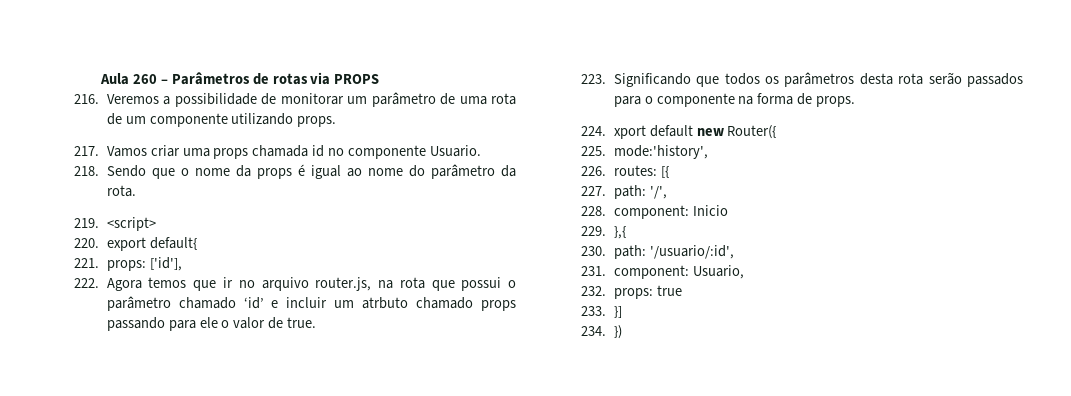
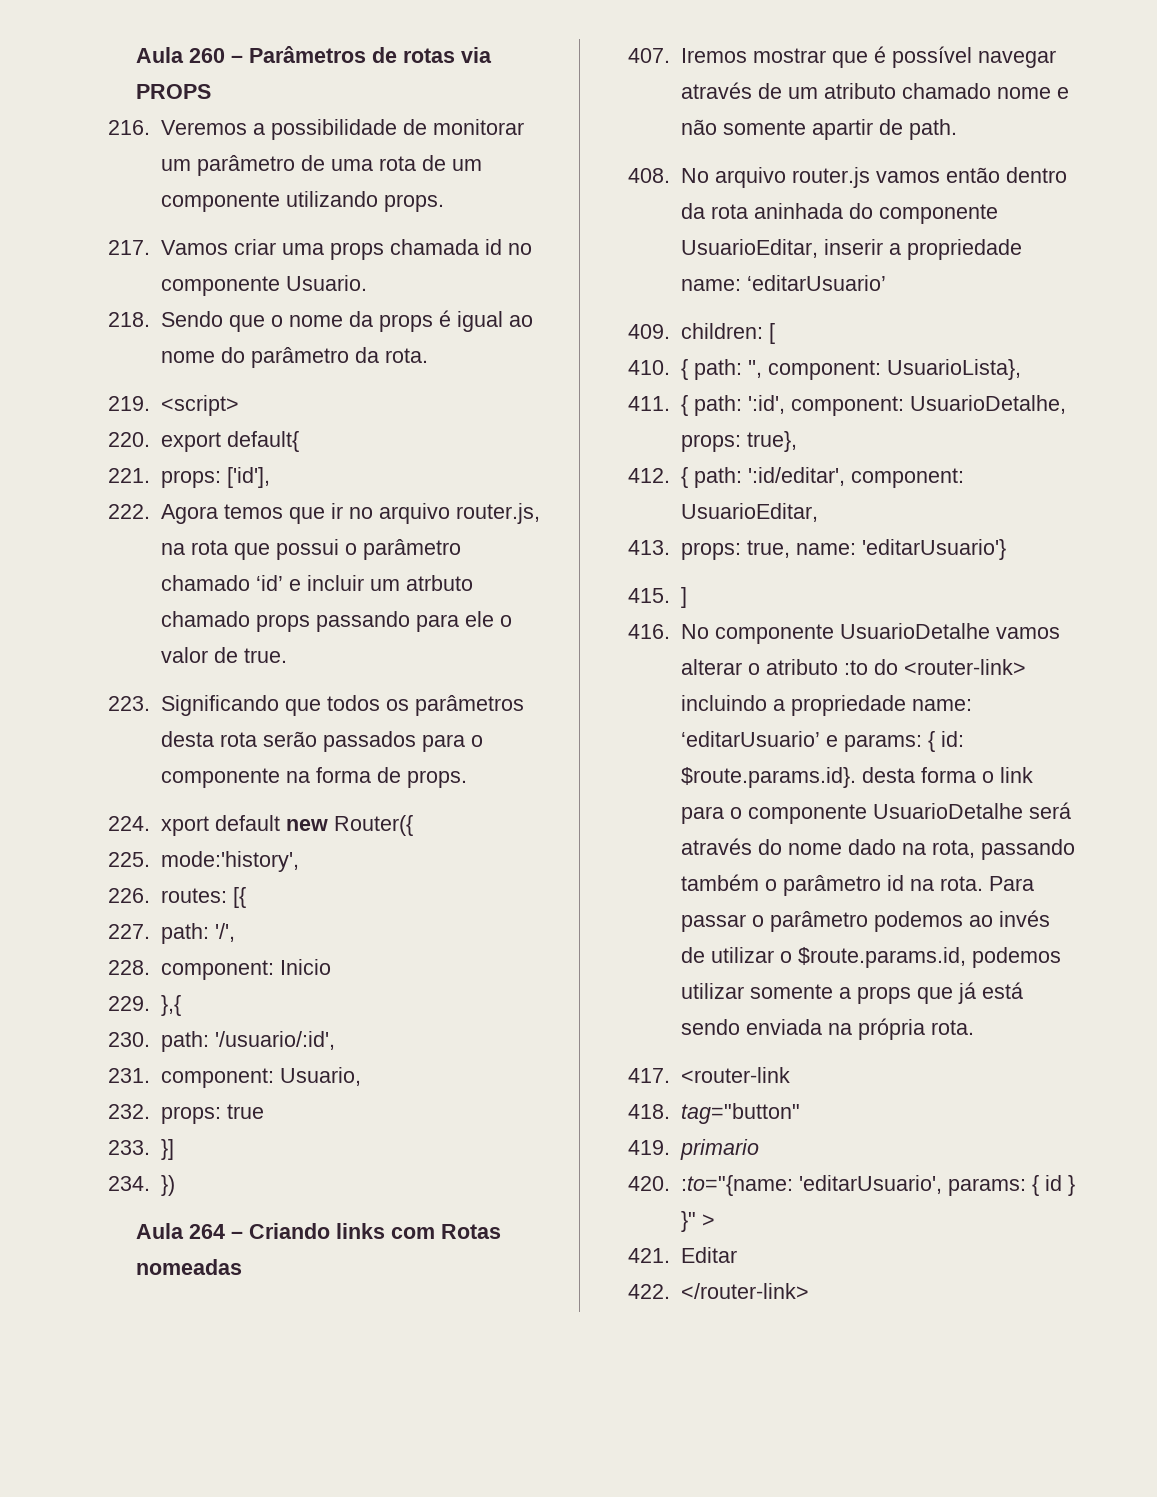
(622, 332) none -> [135,1223,501,1239] [135,1259,242,1275] [628,46,1057,68] [681,82,1070,99] [681,119,958,140] [628,167,1068,188] [681,203,999,224] [681,239,1023,260] [681,275,887,291] [628,323,776,344] [628,359,1022,380] [628,395,1067,416] [681,431,798,452] [628,467,965,488] [681,503,819,522] [628,539,1007,560] [628,587,688,608] [628,623,1061,644] [681,659,1027,675] [681,695,973,716] [681,731,965,752] [681,767,1034,788] [681,802,1072,824] [681,838,1076,860] [681,874,1035,896] [681,910,1051,932] [681,947,1062,968] [681,982,1024,1004] [681,1018,975,1040] [628,1067,791,1083] [628,1103,801,1124] [628,1139,760,1160] [628,1175,1076,1196] [681,1211,716,1232] [628,1247,738,1263] [628,1283,810,1299] // Aula 264 – Criando links com Rotas nomeadas // 407. Iremos mostrar que é possível navegar através de um atributo chamado nome e não somente apartir de path. // 408. No arquivo router.js vamos então dentro da rota aninhada do componente UsuarioEditar, inserir a propriedade name: ‘editarUsuario’ // 409. children: [ // 410. { path: '', component: UsuarioLista}, // 411. { path: ':id', component: UsuarioDetalhe, props: true}, // 412. { path: ':id/editar', component: UsuarioEditar, // 413. props: true, name: 'editarUsuario'} // 415. ] // 416. No componente UsuarioDetalhe vamos alterar o atributo :to do <router-link> incluindo a propriedade name: ‘editarUsuario’ e params: { id: $route.params.id}. desta forma o link para o componente UsuarioDetalhe será através do nome dado na rota, passando também o parâmetro id na rota. Para passar o parâmetro podemos ao invés de utilizar o $route.params.id, podemos utilizar somente a props que já está sendo enviada na própria rota. // 417. <router-link // 418. tag="button" // 419. primario // 420. :to="{name: 'editarUsuario', params: { id } }" > // 421. Editar // 422. </router-link>

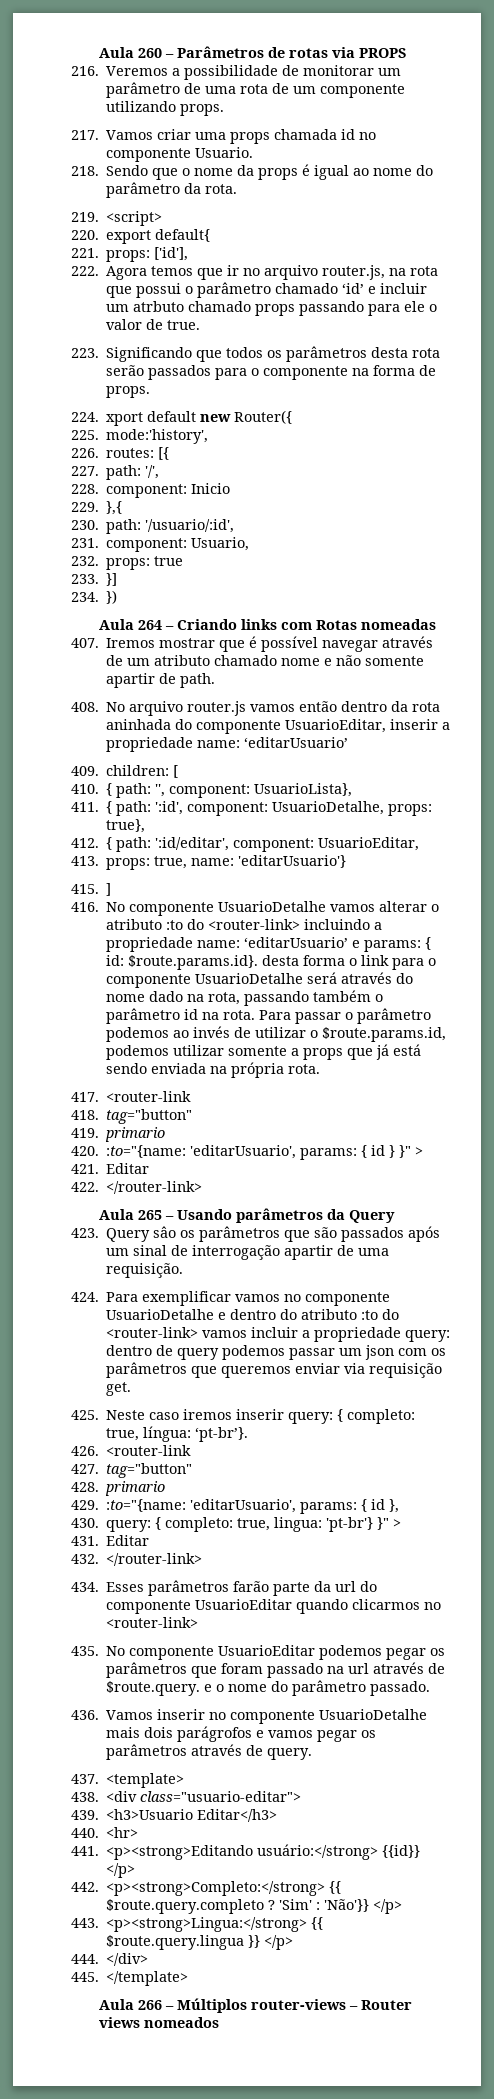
(810, 1291) none -> [98,1208,395,1223] [70,1226,441,1242] [106,1245,390,1260] [106,1263,184,1278] [70,1291,391,1306] [106,1309,400,1320] [106,1327,451,1342] [106,1345,447,1360] [106,1362,443,1378] [106,1382,132,1396] [70,1409,416,1424] [106,1426,249,1442] [70,1445,192,1456] [70,1463,193,1478] [70,1481,166,1496] [70,1499,400,1514] [70,1517,402,1532] [70,1535,150,1546] [70,1553,203,1566] [70,1580,378,1596] [106,1599,442,1614] [106,1617,199,1628] [70,1645,446,1660] [106,1662,446,1678] [106,1680,431,1696] [70,1709,428,1724] [106,1726,377,1742] [106,1744,313,1760] [70,1773,185,1788] [70,1791,302,1802] [70,1809,278,1822] [70,1827,139,1838] [70,1844,421,1860] [106,1863,136,1878] [70,1881,342,1896] [106,1899,403,1914] [70,1917,324,1932] [106,1935,294,1950] [70,1953,149,1966] [70,1971,189,1986] [98,1998,412,2013] [98,2017,219,2028] // Aula 265 – Usando parâmetros da Query // 423. Query sâo os parâmetros que são passados após um sinal de interrogação apartir de uma requisição. // 424. Para exemplificar vamos no componente UsuarioDetalhe e dentro do atributo :to do <router-link> vamos incluir a propriedade query: dentro de query podemos passar um json com os parâmetros que queremos enviar via requisição get. // 425. Neste caso iremos inserir query: { completo: true, língua: ‘pt-br’}. // 426. <router-link // 427. tag="button" // 428. primario // 429. :to="{name: 'editarUsuario', params: { id }, // 430. query: { completo: true, lingua: 'pt-br'} }" > // 431. Editar // 432. </router-link> // 434. Esses parâmetros farão parte da url do componente UsuarioEditar quando clicarmos no <router-link> // 435. No componente UsuarioEditar podemos pegar os parâmetros que foram passado na url através de $route.query. e o nome do parâmetro passado. // 436. Vamos inserir no componente UsuarioDetalhe mais dois parágrofos e vamos pegar os parâmetros através de query. // 437. <template> // 438. <div class="usuario-editar"> // 439. <h3>Usuario Editar</h3> // 440. <hr> // 441. <p><strong>Editando usuário:</strong> {{id}} </p> // 442. <p><strong>Completo:</strong> {{ $route.query.completo ? 'Sim' : 'Não'}} </p> // 443. <p><strong>Lingua:</strong> {{ $route.query.lingua }} </p> // 444. </div> // 445. </template> // Aula 266 – Múltiplos router-views – Router views nomeados

